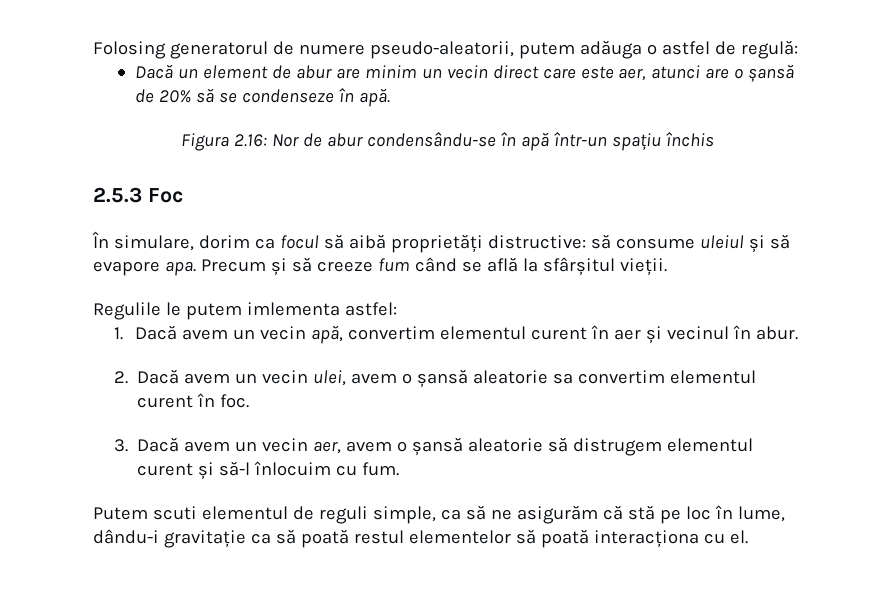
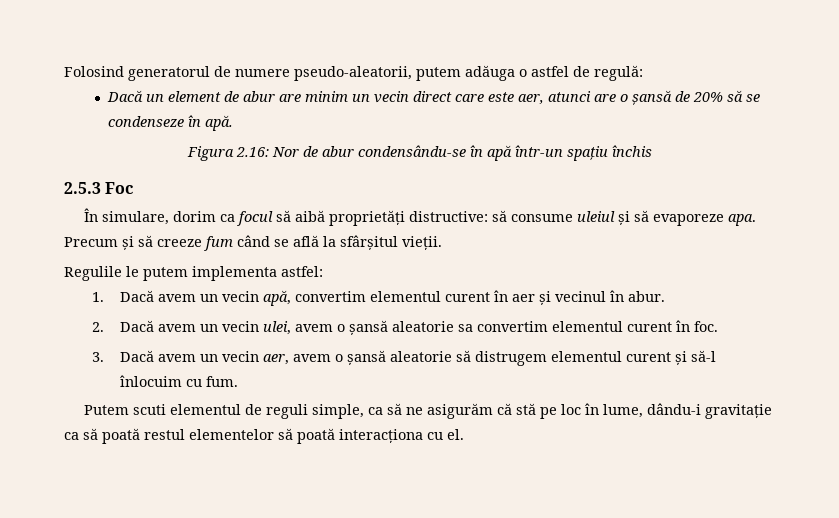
[93,41,166,59] Folosing -> [64,66,124,77] Folosind
[93,261,160,276] evapore -> [653,214,725,226] evaporeze
[246,302,340,316] imlementa -> [192,266,277,281] implementa

